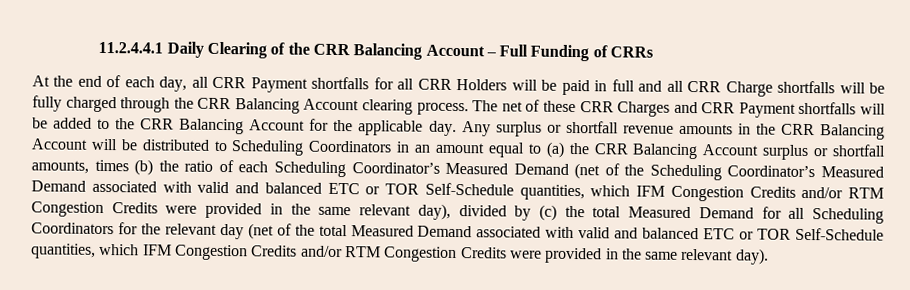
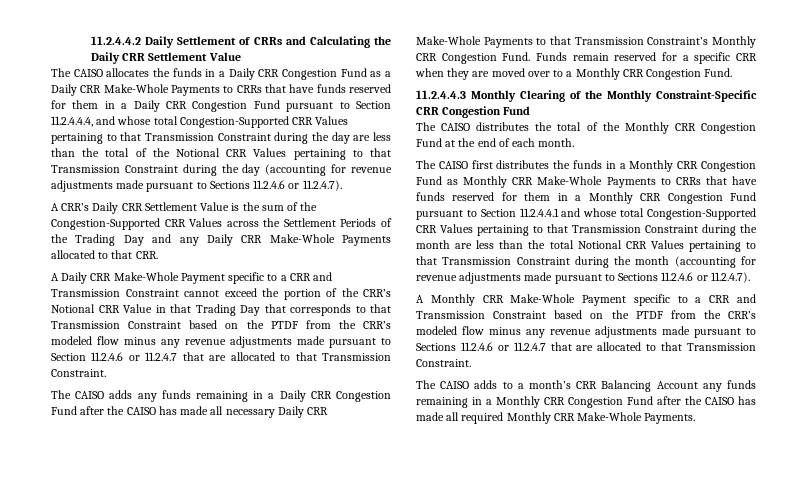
[98,41,654,62] [32,75,886,97] [32,95,886,118] [32,117,885,140] [31,138,887,161] [31,159,884,181] [31,180,884,202] [31,201,884,224] [31,222,884,241] [31,243,769,265] 11.2.4.4.1 Daily Clearing of the CRR Balancing Account – Full Funding of CRRs // At the end of each day, all CRR Payment shortfalls for all CRR Holders will be paid in full and all CRR Charge shortfalls will be fully charged through the CRR Balancing Account clearing process. The net of these CRR Charges and CRR Payment shortfalls will be added to the CRR Balancing Account for the applicable day. Any surplus or shortfall revenue amounts in the CRR Balancing Account will be distributed to Scheduling Coordinators in an amount equal to (a) the CRR Balancing Account surplus or shortfall amounts, times (b) the ratio of each Scheduling Coordinator’s Measured Demand (net of the Scheduling Coordinator’s Measured Demand associated with valid and balanced ETC or TOR Self-Schedule quantities, which IFM Congestion Credits and/or RTM Congestion Credits were provided in the same relevant day), divided by (c) the total Measured Demand for all Scheduling Coordinators for the relevant day (net of the total Measured Demand associated with valid and balanced ETC or TOR Self-Schedule quantities, which IFM Congestion Credits and/or RTM Congestion Credits were provided in the same relevant day). -> [90,36,391,48] [90,52,241,64] [51,68,392,80] [51,84,391,96] [51,100,391,112] [51,116,349,128] [51,132,391,144] [51,148,391,160] [51,164,392,176] [51,180,342,192] [51,202,318,214] [51,218,392,230] [51,234,391,246] [51,250,158,259] [51,272,333,284] [51,288,391,300] [51,304,391,316] [51,320,391,329] [51,336,391,348] [51,352,391,361] [51,369,106,377] [51,390,391,402] [51,406,329,418] [416,36,756,48] [416,52,757,64] [415,68,733,80] [416,90,757,102] [416,106,531,118] [416,122,756,134] [416,138,575,147] [416,160,756,172] [416,176,757,188] [416,192,756,204] [416,208,756,220] [416,224,757,236] [416,240,756,252] [416,256,756,268] [416,272,750,284] [416,294,756,306] [416,310,756,319] [416,326,756,338] [416,342,756,351] [416,359,471,367] [416,380,756,392] [416,396,756,408] [416,412,696,424] 11.2.4.4.2 Daily Settlement of CRRs and Calculating the Daily CRR Settlement Value // The CAISO allocates the funds in a Daily CRR Congestion Fund as a Daily CRR Make-Whole Payments to CRRs that have funds reserved for them in a Daily CRR Congestion Fund pursuant to Section 11.2.4.4.4, and whose total Congestion-Supported CRR Values pertaining to that Transmission Constraint during the day are less than the total of the Notional CRR Values pertaining to that Transmission Constraint during the day (accounting for revenue adjustments made pursuant to Sections 11.2.4.6 or 11.2.4.7). // A CRR’s Daily CRR Settlement Value is the sum of the Congestion-Supported CRR Values across the Settlement Periods of the Trading Day and any Daily CRR Make-Whole Payments allocated to that CRR. // A Daily CRR Make-Whole Payment specific to a CRR and Transmission Constraint cannot exceed the portion of the CRR’s Notional CRR Value in that Trading Day that corresponds to that Transmission Constraint based on the PTDF from the CRR’s modeled flow minus any revenue adjustments made pursuant to Section 11.2.4.6 or 11.2.4.7 that are allocated to that Transmission Constraint. // The CAISO adds any funds remaining in a Daily CRR Congestion Fund after the CAISO has made all necessary Daily CRR Make-Whole Payments to that Transmission Constraint’s Monthly CRR Congestion Fund. Funds remain reserved for a specific CRR when they are moved over to a Monthly CRR Congestion Fund. // 11.2.4.4.3 Monthly Clearing of the Monthly Constraint-Specific CRR Congestion Fund // The CAISO distributes the total of the Monthly CRR Congestion Fund at the end of each month. // The CAISO first distributes the funds in a Monthly CRR Congestion Fund as Monthly CRR Make-Whole Payments to CRRs that have funds reserved for them in a Monthly CRR Congestion Fund pursuant to Section 11.2.4.4.1 and whose total Congestion-Supported CRR Values pertaining to that Transmission Constraint during the month are less than the total Notional CRR Values pertaining to that Transmission Constraint during the month (accounting for revenue adjustments made pursuant to Sections 11.2.4.6 or 11.2.4.7). // A Monthly CRR Make-Whole Payment specific to a CRR and Transmission Constraint based on the PTDF from the CRR’s modeled flow minus any revenue adjustments made pursuant to Sections 11.2.4.6 or 11.2.4.7 that are allocated to that Transmission Constraint. // The CAISO adds to a month’s CRR Balancing Account any funds remaining in a Monthly CRR Congestion Fund after the CAISO has made all required Monthly CRR Make-Whole Payments.

